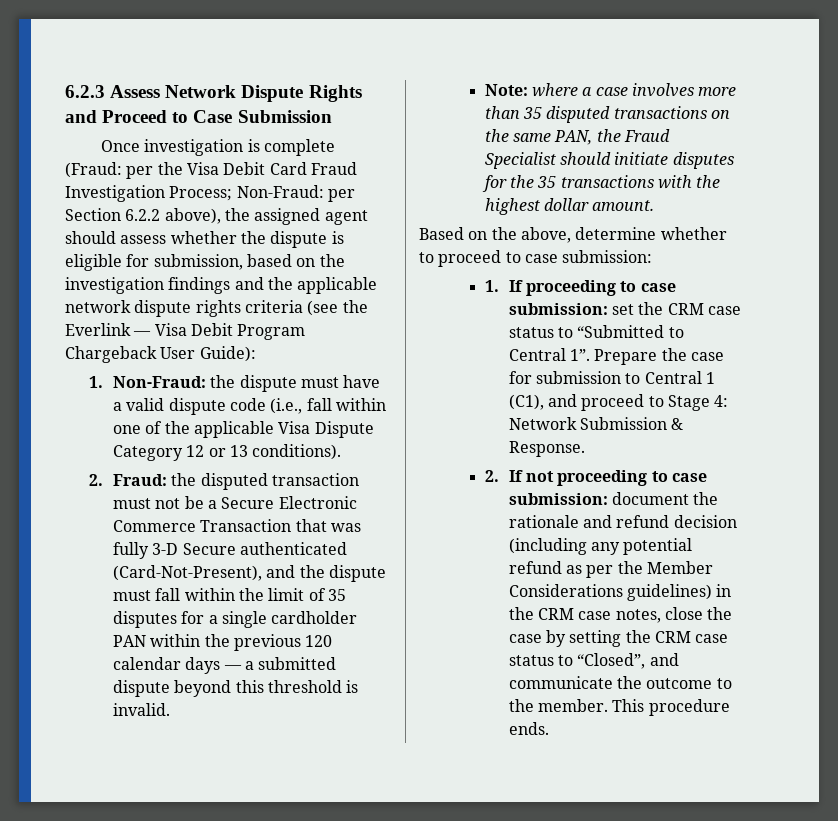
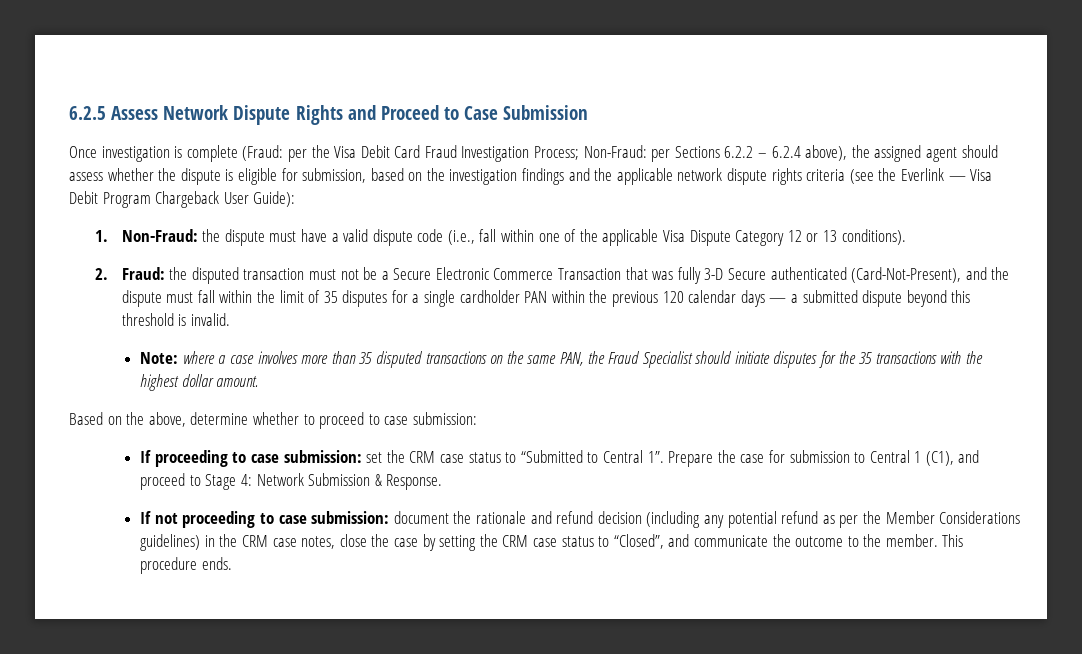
[65,85,105,98] 6.2.3 -> [69,106,106,120] 6.2.5
[65,208,161,221] Section 6.2.2 -> [674,146,801,158] Sections 6.2.2 – 6.2.4
[484,280,499,292] 1. -> (477, 418) none
[484,470,499,482] 2. -> (443, 482) none

